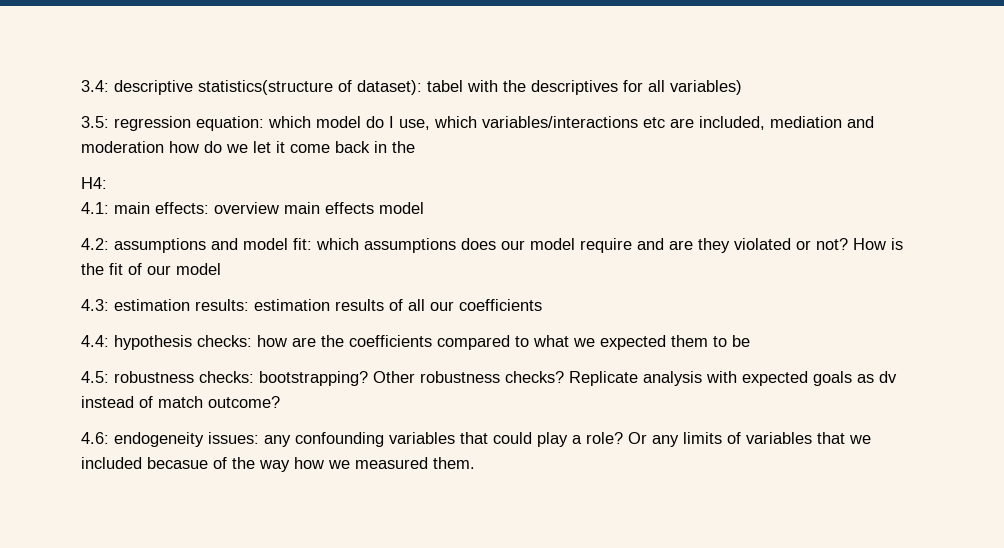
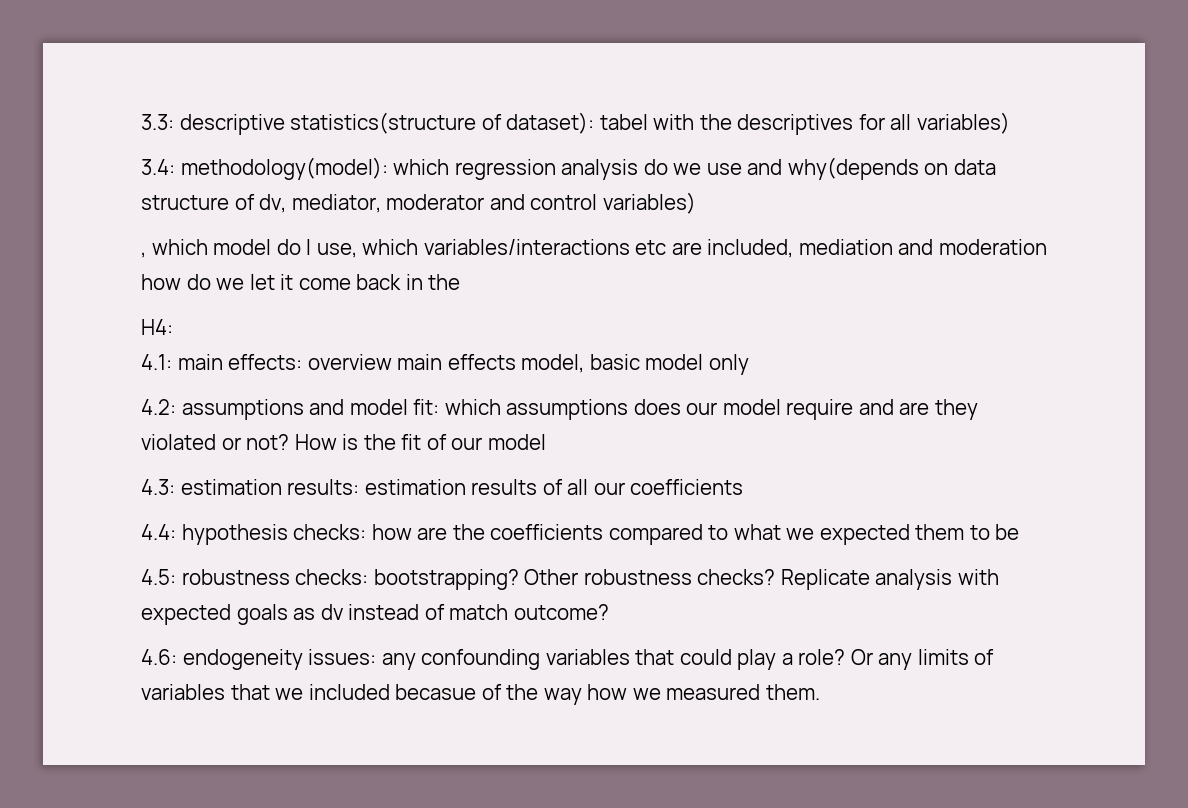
[81,80,109,92] 3.4: -> [141,114,174,130] 3.3:
[81,116,264,131] 3.5: regression equation: -> [141,157,996,180] [141,192,696,214] [141,252,146,258] 3.4: methodology(model): which regression analysis do we use and why(depends on data structure of dv, mediator, moderator and control variables) // ,
[379,202,424,214] model -> [521,354,749,375] model, basic model only

